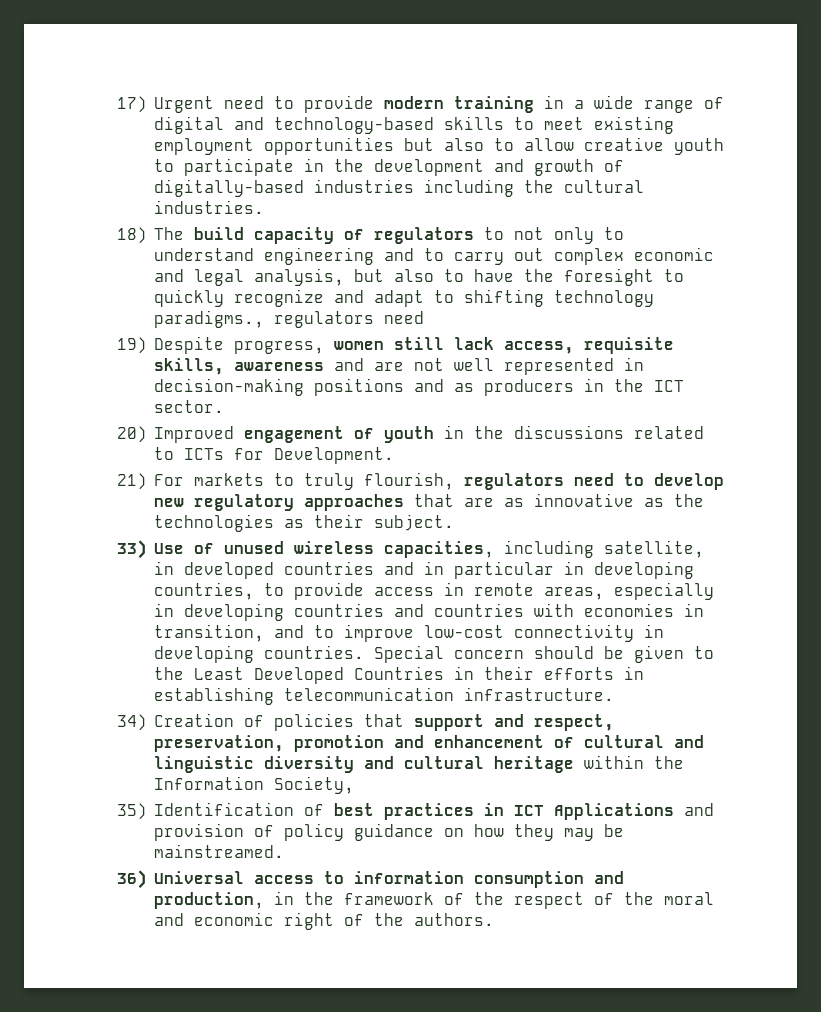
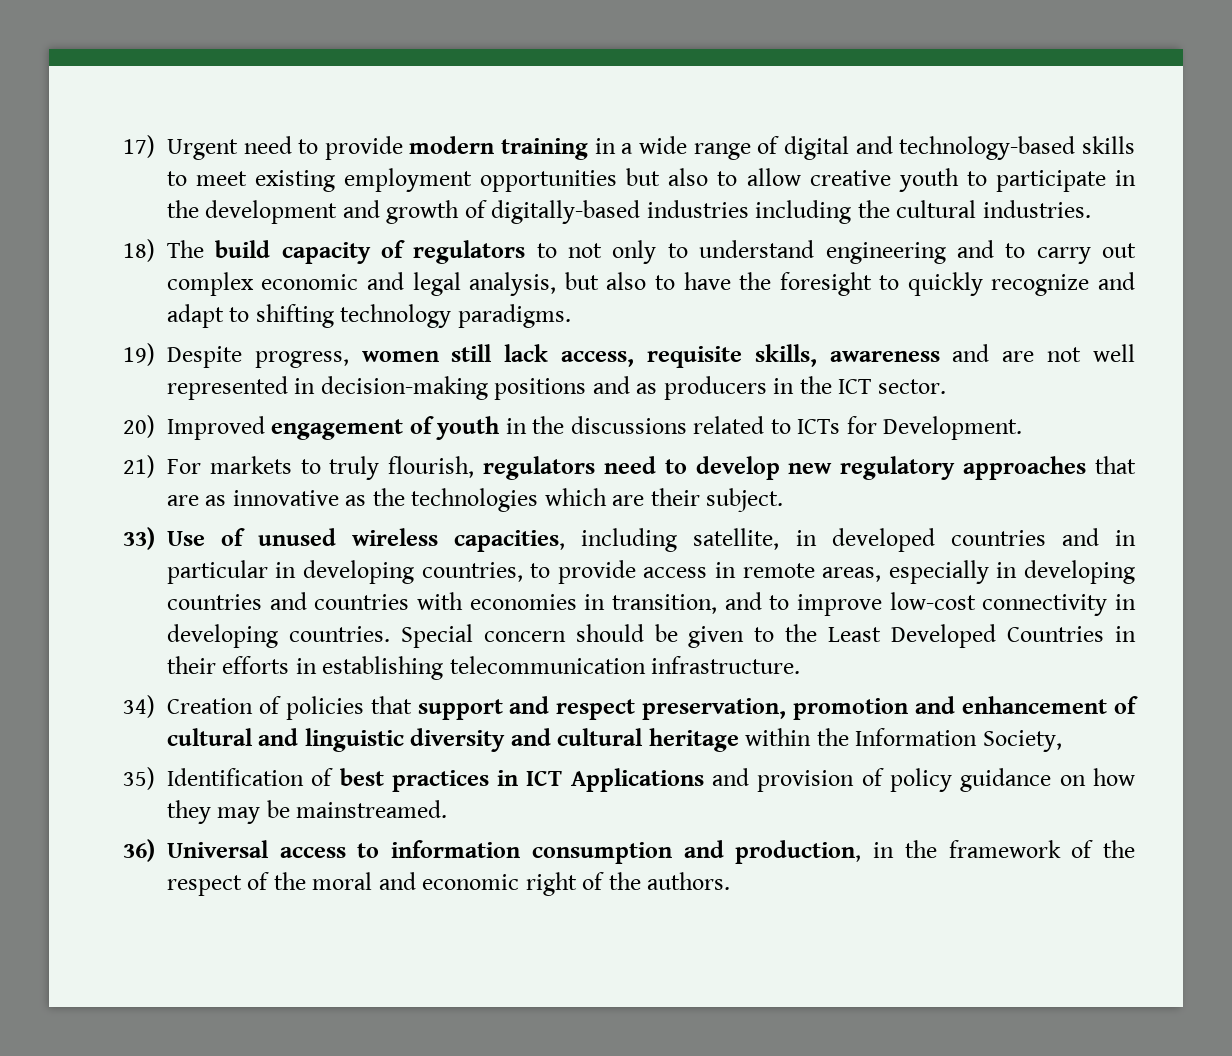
[154,310,425,328] paradigms., regulators need -> [457,304,571,328] paradigms.
[284,519,305,528] as -> [544,488,645,506] which are
[534,714,615,731] respect, -> [556,699,636,720] respect

